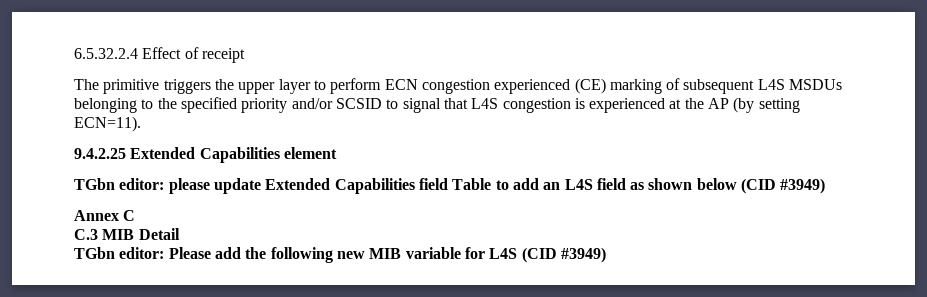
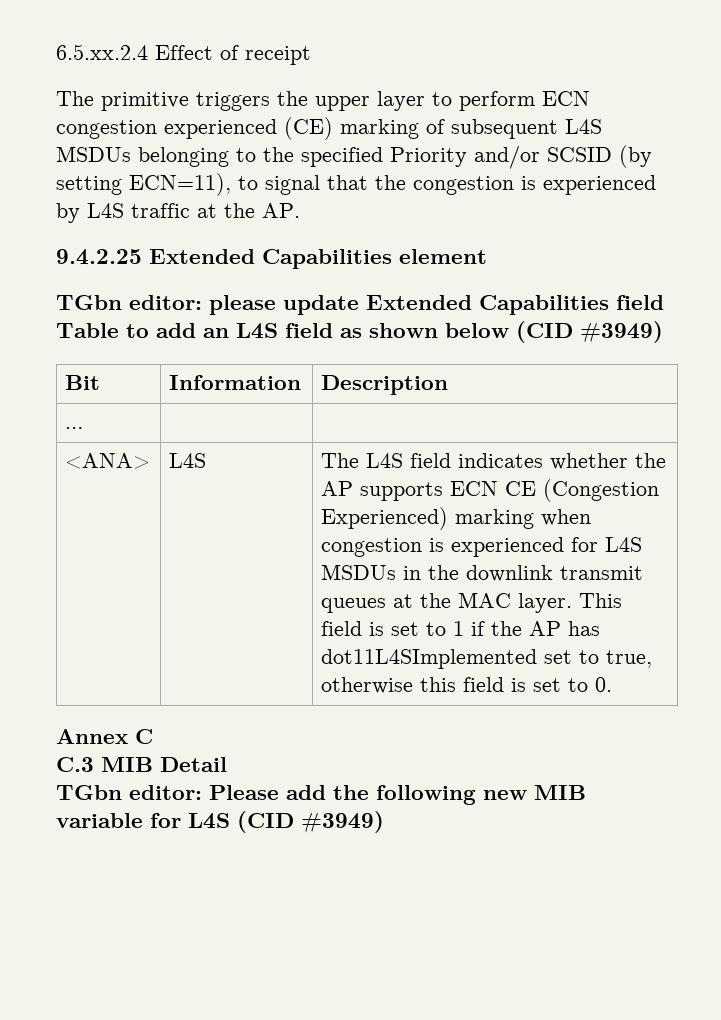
[74,48,138,59] 6.5.32.2.4 -> [56,44,148,60] 6.5.xx.2.4
[241,98,288,113] priority -> [390,147,467,167] Priority
(382, 103) none -> [619,145,652,168] [56,173,231,196] (by setting ECN=11),
[471,97,800,113] [74,116,141,132] L4S congestion is experienced at the AP (by setting ECN=11). -> [375,175,656,195] [56,203,300,223] the congestion is experienced by L4S traffic at the AP.
(826, 186) none -> [65,375,101,390] [169,375,302,390] [321,375,449,395] [65,427,84,429] [65,453,151,469] [169,453,207,468] [321,453,667,470] [321,479,660,502] [321,507,592,530] [321,537,643,557] [321,564,644,582] [321,592,623,613] [321,621,601,636] [321,649,653,669] [321,677,613,694] // Bit | Information | Description // … | | // <ANA> | L4S | The L4S field indicates whether the AP supports ECN CE (Congestion Experienced) marking when congestion is experienced for L4S MSDUs in the downlink transmit queues at the MAC layer. This field is set to 1 if the AP has dot11L4SImplemented set to true, otherwise this field is set to 0.

